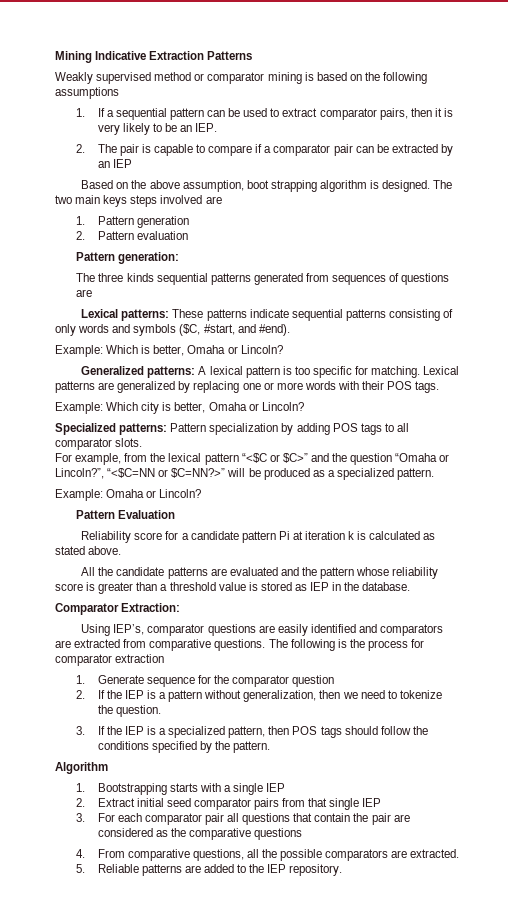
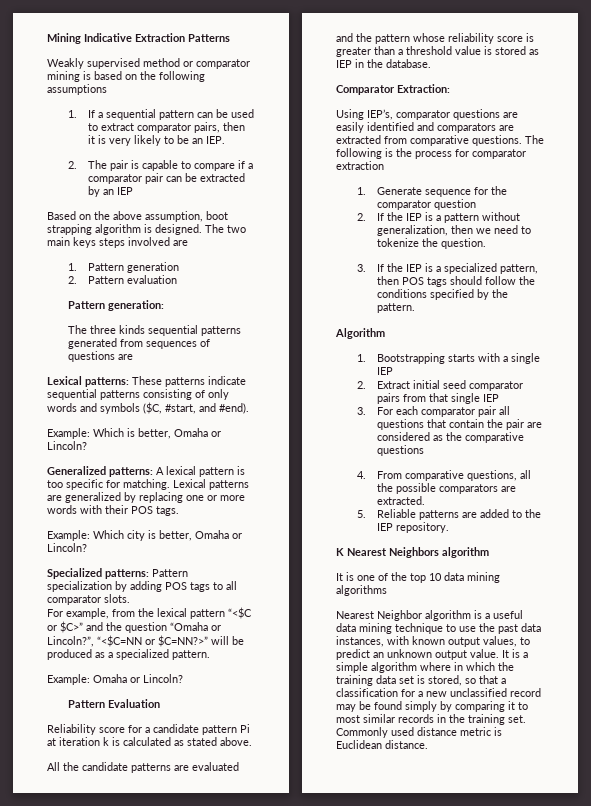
(343, 870) none -> [336,547,489,558] [336,572,500,583] [336,585,387,596] [336,610,523,621] [336,623,541,634] [336,636,530,647] [336,649,528,660] [336,662,514,673] [336,675,506,686] [336,688,541,697] [336,701,528,712] [336,714,526,725] [336,727,502,738] [336,740,428,749] // K Nearest Neighbors algorithm // It is one of the top 10 data mining algorithms // Nearest Neighbor algorithm is a useful data mining technique to use the past data instances, with known output values, to predict an unknown output value. It is a simple algorithm where in which the training data set is stored, so that a classification for a new unclassified record may be found simply by comparing it to most similar records in the training set. Commonly used distance metric is Euclidean distance.

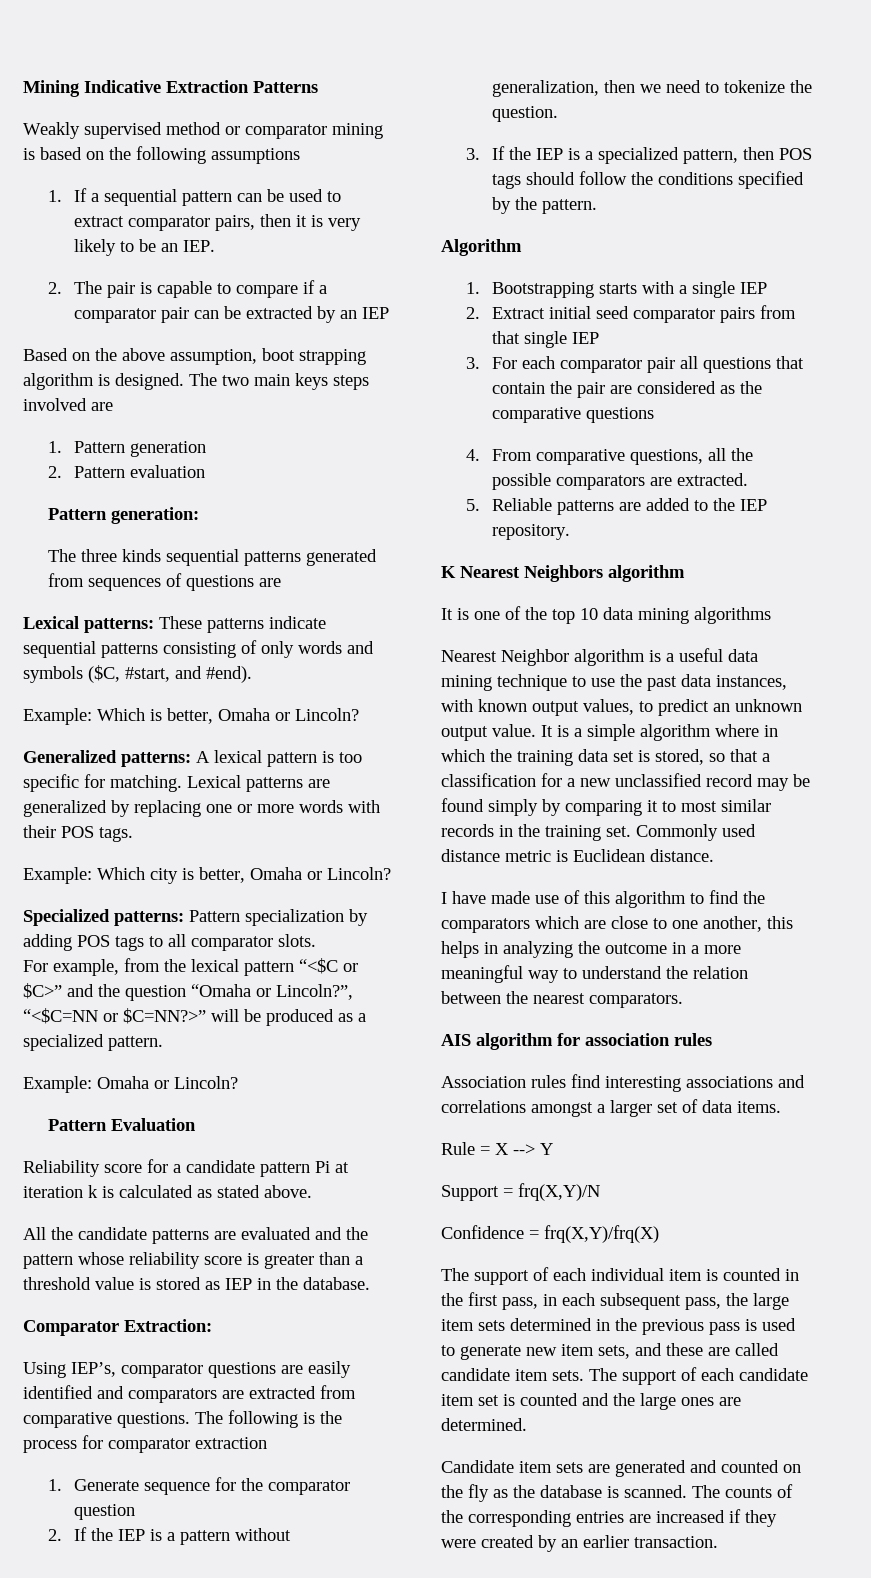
(428, 744) none -> [441,890,765,908] [441,916,793,933] [441,941,741,958] [441,965,748,983] [441,991,683,1008] [441,1033,712,1050] [441,1074,805,1092] [441,1099,781,1117] [441,1142,553,1155] [441,1183,600,1201] [441,1225,659,1243] [441,1267,799,1285] [441,1292,789,1310] [441,1318,796,1335] [441,1343,779,1360] [441,1367,808,1385] [441,1393,741,1410] [441,1418,527,1431] [441,1460,801,1477] [441,1484,793,1502] [441,1509,777,1527] [441,1535,718,1552] // I have made use of this algorithm to find the comparators which are close to one another, this helps in analyzing the outcome in a more meaningful way to understand the relation between the nearest comparators. // AIS algorithm for association rules // Association rules find interesting associations and correlations amongst a larger set of data items. // Rule = X --> Y // Support = frq(X,Y)/N // Confidence = frq(X,Y)/frq(X) // The support of each individual item is counted in the first pass, in each subsequent pass, the large item sets determined in the previous pass is used to generate new item sets, and these are called candidate item sets. The support of each candidate item set is counted and the large ones are determined. // Candidate item sets are generated and counted on the fly as the database is scanned. The counts of the corresponding entries are increased if they were created by an earlier transaction.

